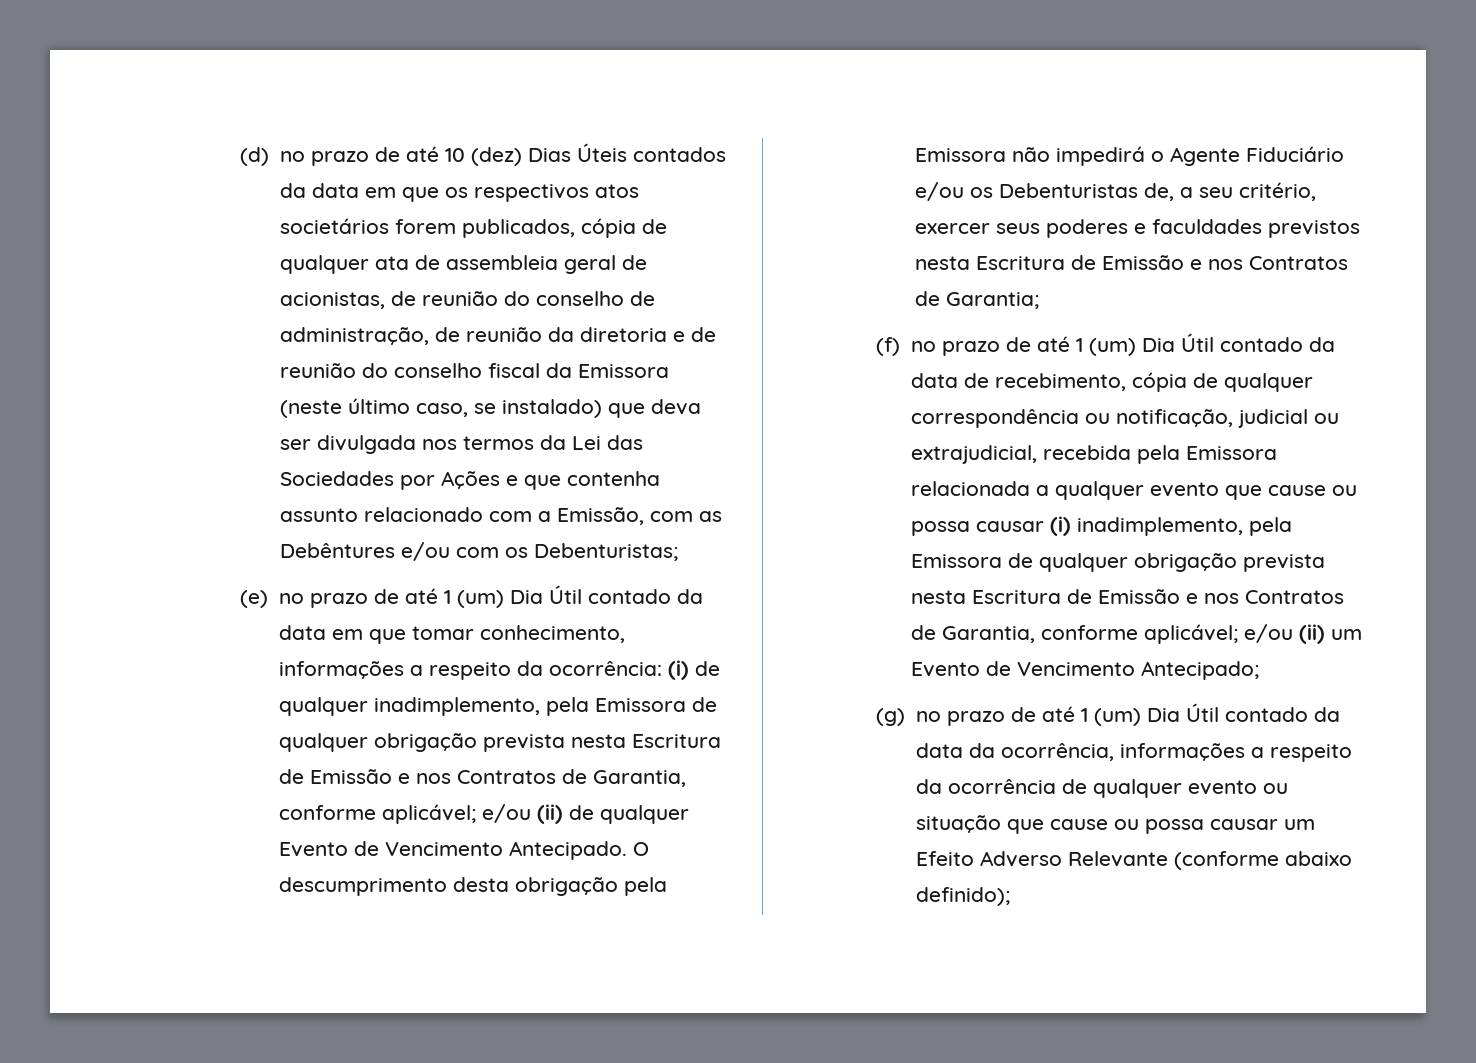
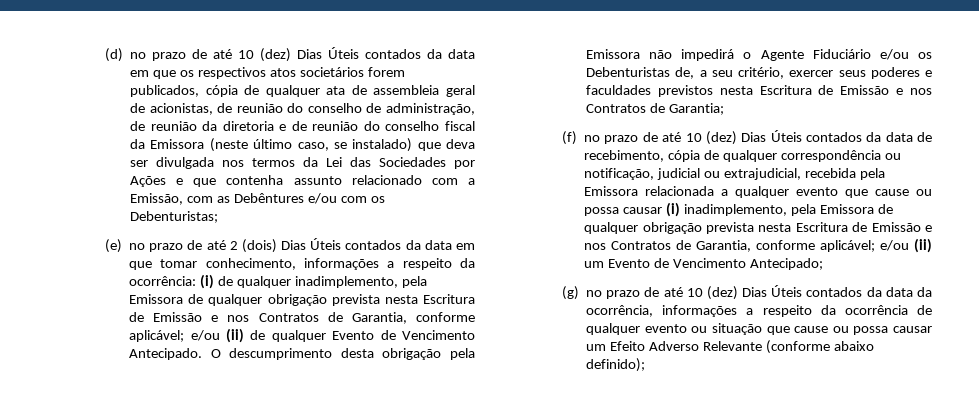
[443,585,671,608] 1 (um) Dia Útil contado -> [229,238,402,253] 2 (dois) Dias Úteis contados
[1075,333,1303,356] 1 (um) Dia Útil contado -> [685,130,862,145] 10 (dez) Dias Úteis contados
[1080,703,1308,726] 1 (um) Dia Útil contado -> [686,285,863,300] 10 (dez) Dias Úteis contados

